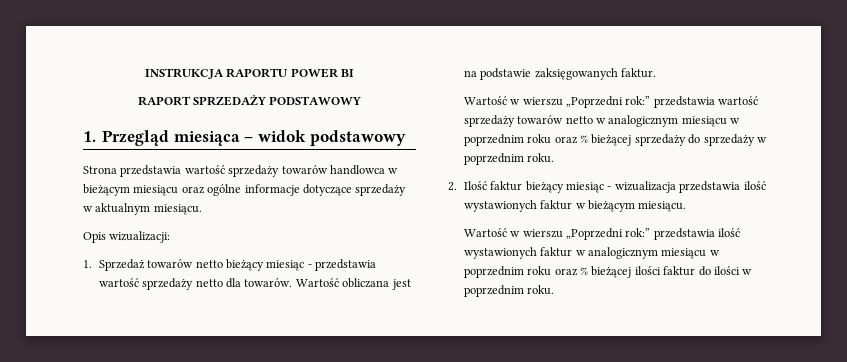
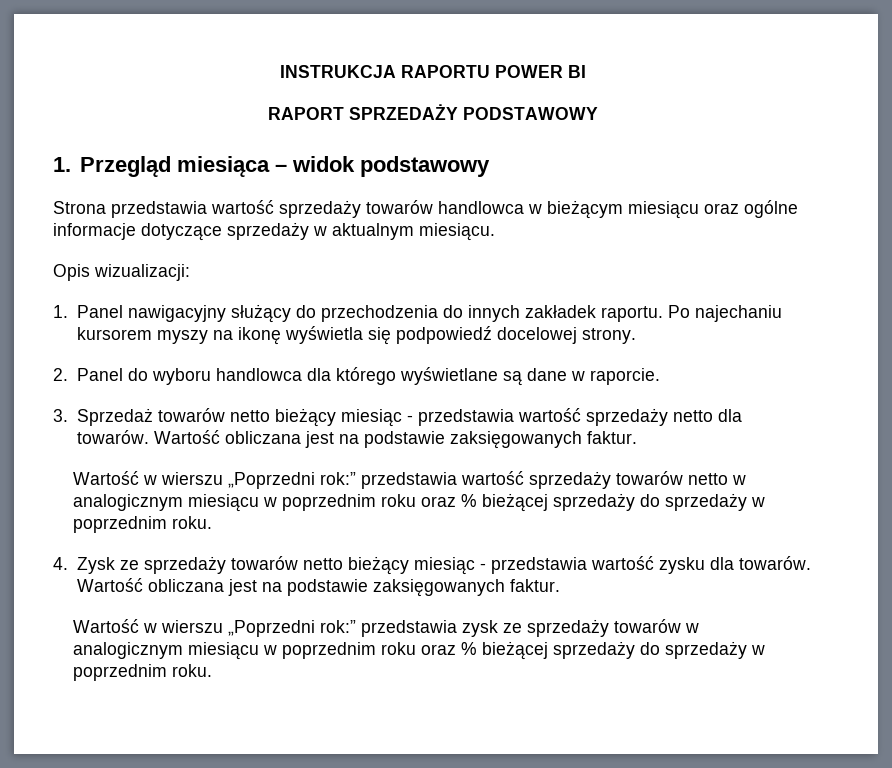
(92, 264) none -> [76,304,782,323] [76,326,636,345] [53,367,660,386] [53,409,68,422] Panel nawigacyjny służący do przechodzenia do innych zakładek raportu. Po najechaniu kursorem myszy na ikonę wyświetla się podpowiedź docelowej strony. // 2. Panel do wyboru handlowca dla którego wyświetlane są dane w raporcie. // 3.
[448,181,766,193] [463,200,687,212] [463,228,741,240] [463,247,720,259] [463,266,740,278] 2. Ilość faktur bieżący miesiąc - wizualizacja przedstawia ilość wystawionych faktur w bieżącym miesiącu. // Wartość w wierszu „Poprzedni rok:” przedstawia ilość wystawionych faktur w analogicznym miesiącu w poprzednim roku oraz % bieżącej ilości faktur do ilości -> [53,556,811,575] [76,578,560,597] [73,619,700,637] [73,641,748,660] 4. Zysk ze sprzedaży towarów netto bieżący miesiąc - przedstawia wartość zysku dla towarów. Wartość obliczana jest na podstawie zaksięgowanych faktur. // Wartość w wierszu „Poprzedni rok:” przedstawia zysk ze sprzedaży towarów w analogicznym miesiącu w poprzednim roku oraz % bieżącej sprzedaży do sprzedaży

